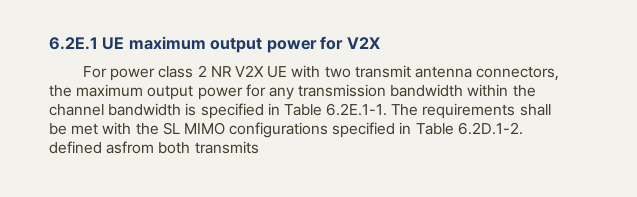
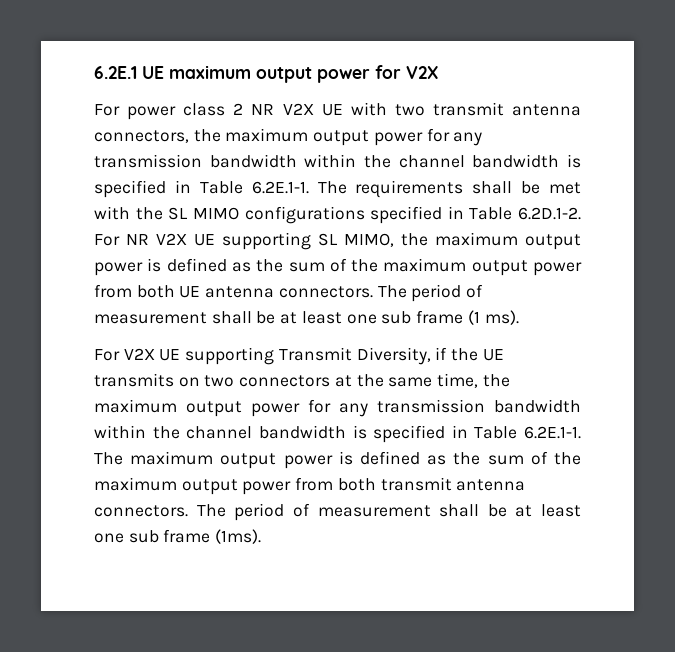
[49,141,259,154] defined asfrom both transmits -> [94,232,581,250] [94,258,582,276] [94,284,484,302] [94,310,519,325] [94,347,504,365] [94,373,510,388] [94,399,581,417] [94,425,581,443] [94,451,581,469] [94,477,526,495] [94,503,581,521] [94,529,262,544] For NR V2X UE supporting SL MIMO, the maximum output power is defined as the sum of the maximum output power from both UE antenna connectors. The period of measurement shall be at least one sub frame (1 ms). // For V2X UE supporting Transmit Diversity, if the UE transmits on two connectors at the same time, the maximum output power for any transmission bandwidth within the channel bandwidth is specified in Table 6.2E.1-1. The maximum output power is defined as the sum of the maximum output power from both transmit antenna connectors. The period of measurement shall be at least one sub frame (1ms).

